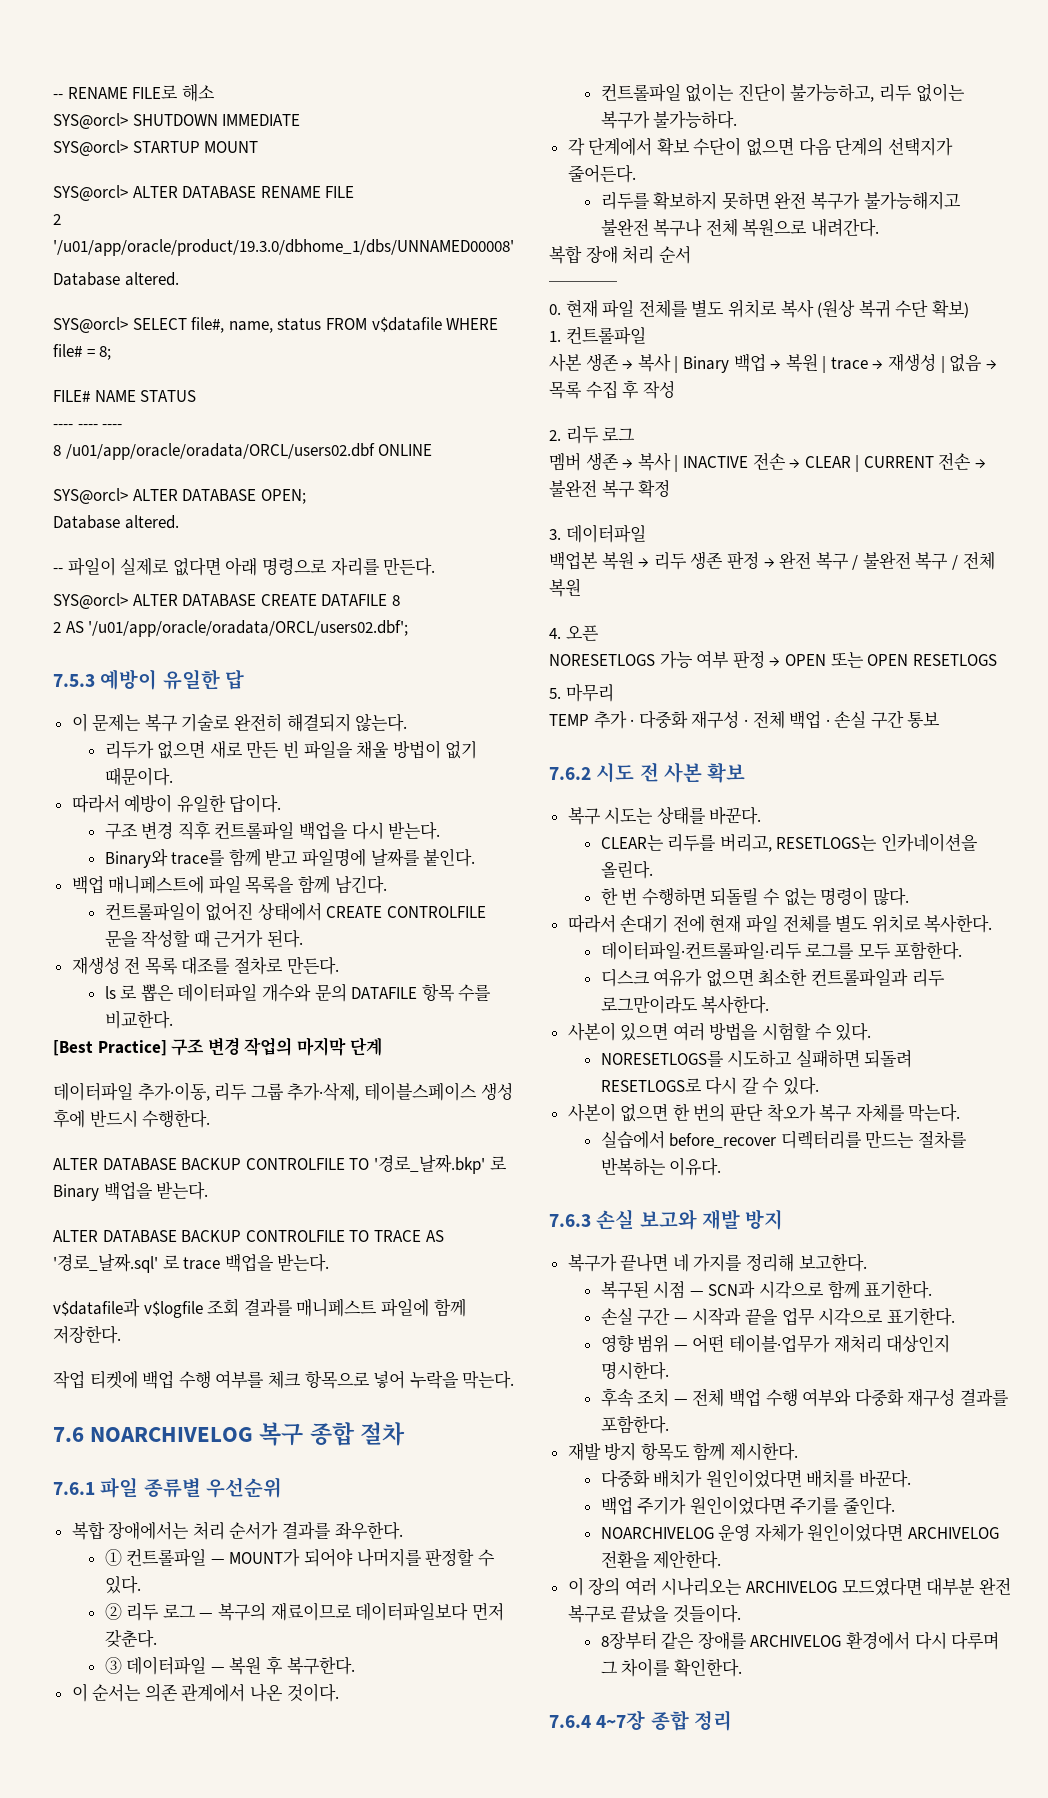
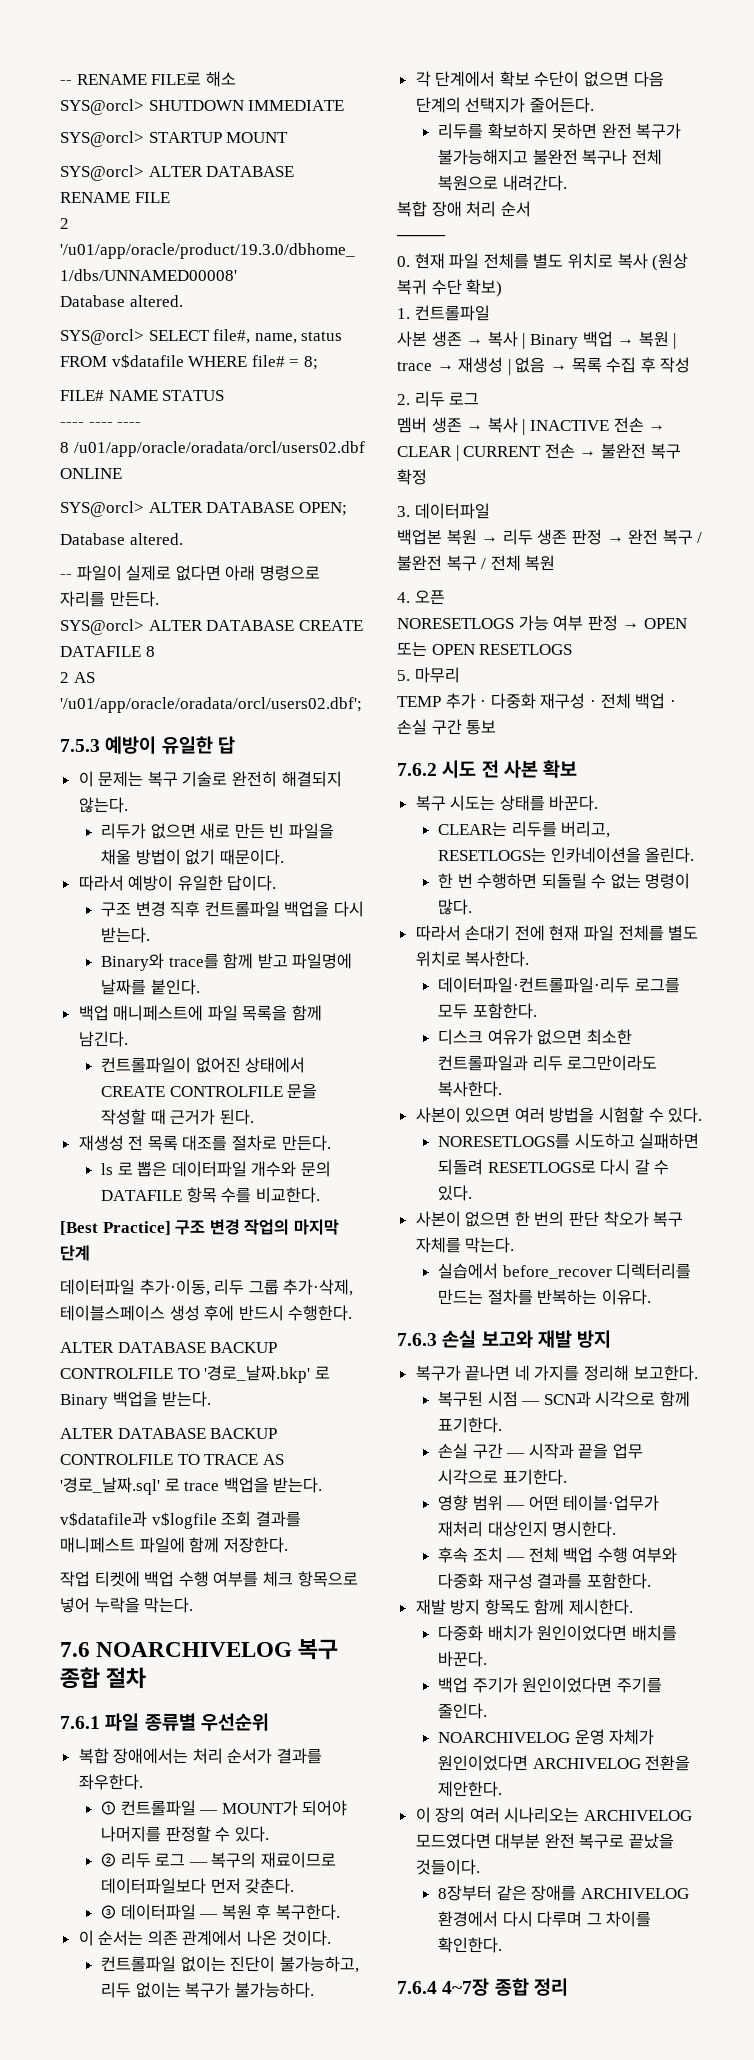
[65,443,375,460] /u01/app/oracle/oradata/ORCL/users02.dbf -> [73,441,365,457] /u01/app/oracle/oradata/orcl/users02.dbf
[88,620,409,637] '/u01/app/oracle/oradata/ORCL/users02.dbf'; -> [60,697,362,713] '/u01/app/oracle/oradata/orcl/users02.dbf';

